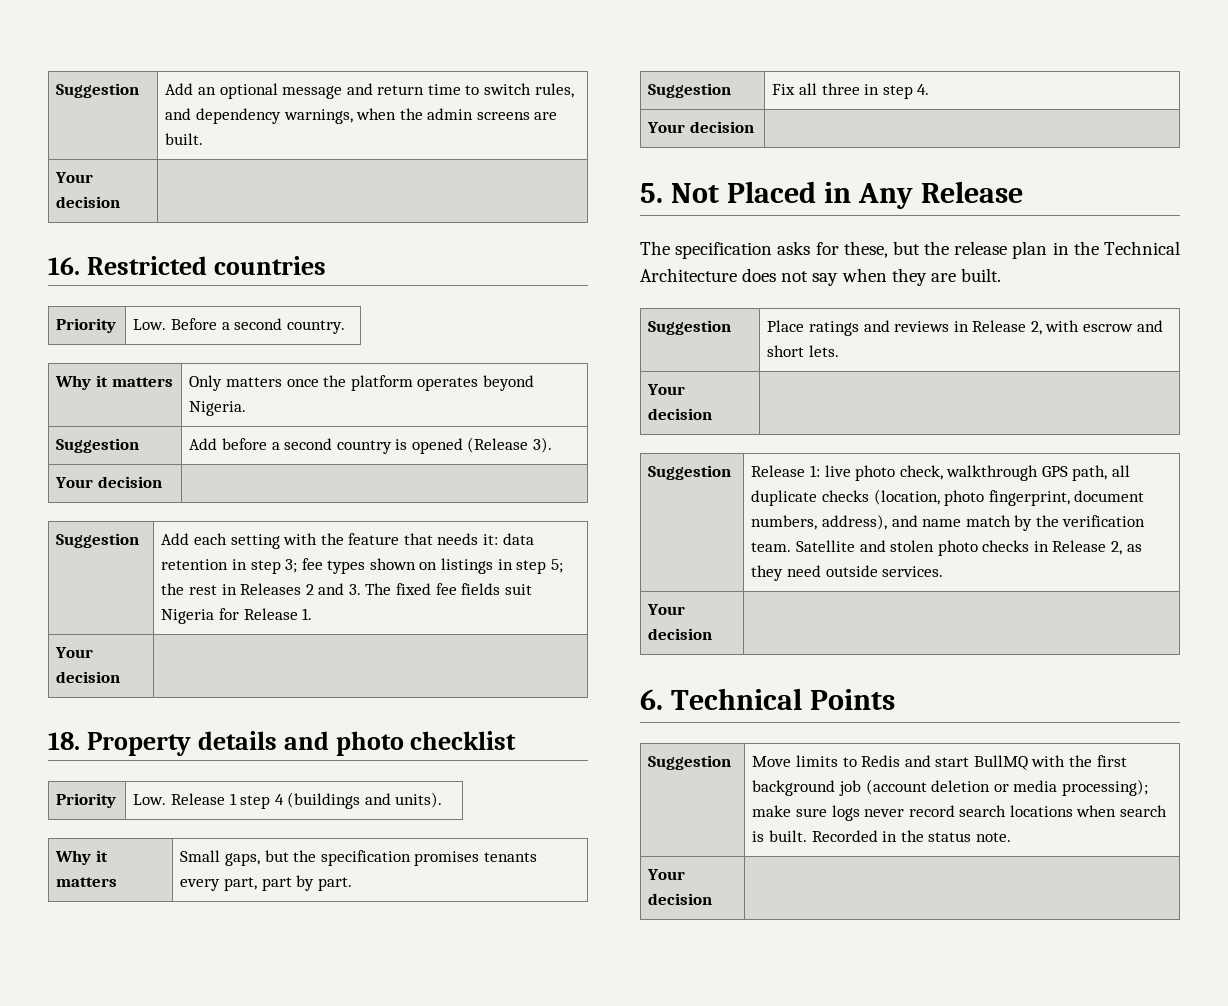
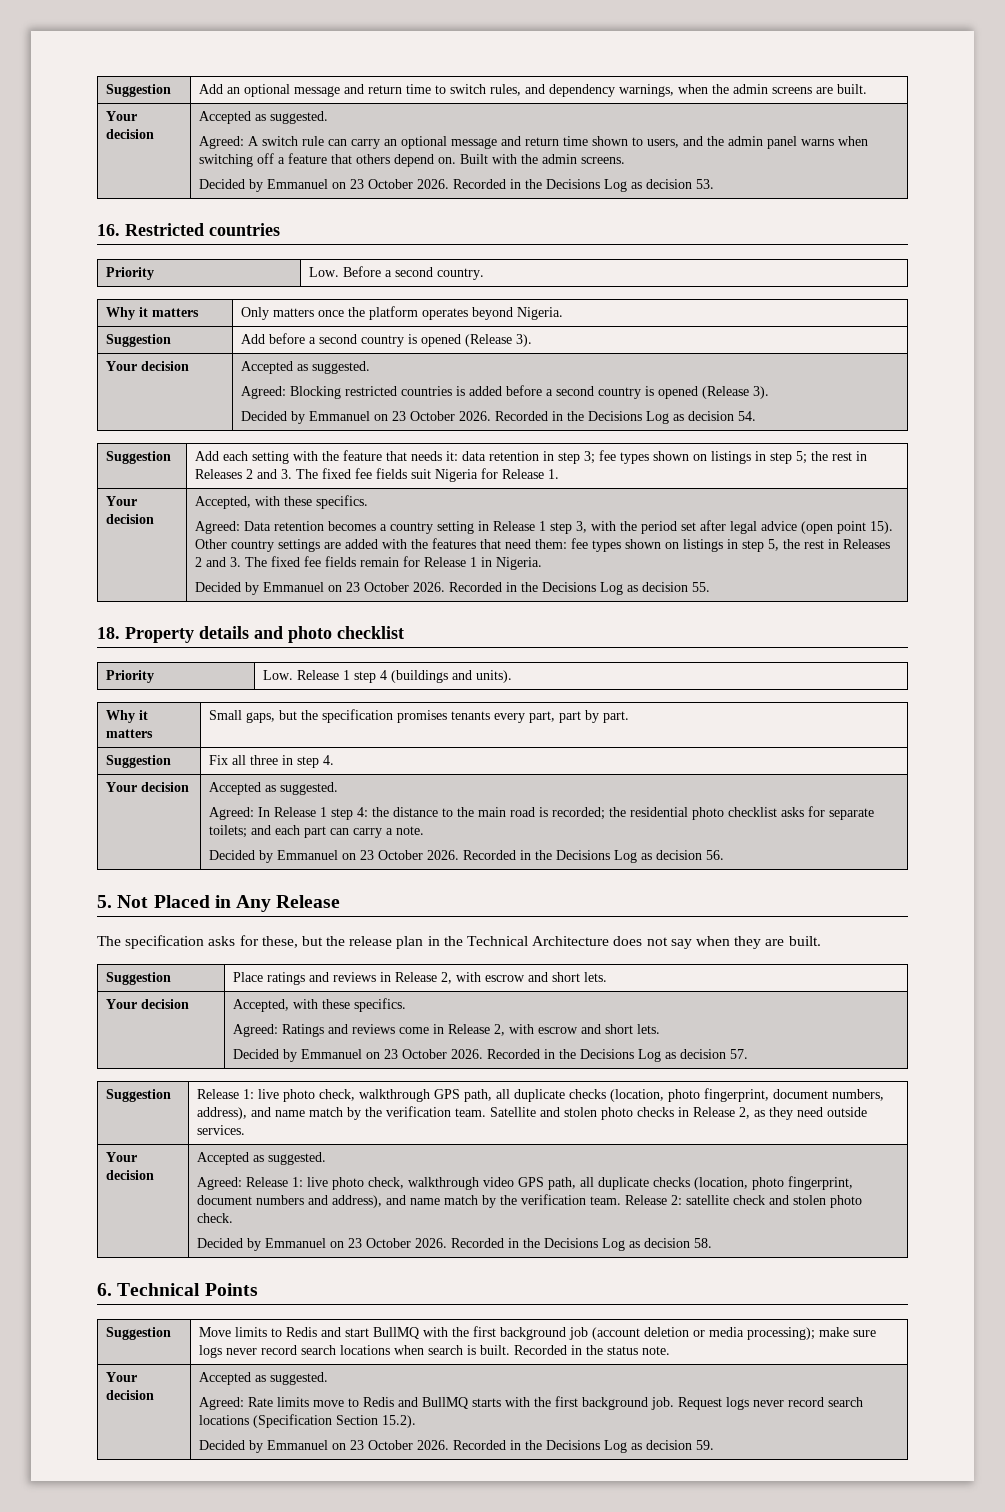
(121, 202) none -> [198,111,328,124] [198,136,868,149] [198,153,625,167] [198,179,714,192] Accepted as suggested. // Agreed: A switch rule can carry an optional message and return time shown to users, and the admin panel warns when switching off a feature that others depend on. Built with the admin screens. // Decided by Emmanuel on 23 October 2026. Recorded in the Decisions Log as decision 53.
(162, 482) none -> [240,361,370,374] [240,385,769,399] [240,411,756,424] Accepted as suggested. // Agreed: Blocking restricted countries is added before a second country is opened (Release 3). // Decided by Emmanuel on 23 October 2026. Recorded in the Decisions Log as decision 54.
(121, 677) none -> [194,495,368,509] [194,520,893,534] [194,538,890,552] [194,556,542,570] [194,582,710,595] Accepted, with these specifics. // Agreed: Data retention becomes a country setting in Release 1 step 3, with the period set after legal advice (open point 15). Other country settings are added with the features that need them: fee types shown on listings in step 5, the rest in Releases 2 and 3. The fixed fee fields remain for Release 1 in Nigeria. // Decided by Emmanuel on 23 October 2026. Recorded in the Decisions Log as decision 55.
(754, 127) none -> [208,782,338,795] [208,806,874,820] [208,825,424,838] [208,850,724,863] Accepted as suggested. // Agreed: In Release 1 step 4: the distance to the main road is recorded; the residential photo checklist asks for separate toilets; and each part can carry a note. // Decided by Emmanuel on 23 October 2026. Recorded in the Decisions Log as decision 56.
(713, 414) none -> [232,998,406,1012] [232,1024,660,1037] [232,1049,748,1062] Accepted, with these specifics. // Agreed: Ratings and reviews come in Release 2, with escrow and short lets. // Decided by Emmanuel on 23 October 2026. Recorded in the Decisions Log as decision 57.
(713, 634) none -> [196,1152,326,1165] [196,1176,853,1190] [196,1194,862,1208] [196,1213,233,1223] [196,1238,712,1251] Accepted as suggested. // Agreed: Release 1: live photo check, walkthrough video GPS path, all duplicate checks (location, photo fingerprint, document numbers and address), and name match by the verification team. Release 2: satellite check and stolen photo check. // Decided by Emmanuel on 23 October 2026. Recorded in the Decisions Log as decision 58.
(713, 899) none -> [198,1372,328,1385] [198,1396,863,1410] [198,1414,416,1428] [198,1440,714,1453] Accepted as suggested. // Agreed: Rate limits move to Redis and BullMQ starts with the first background job. Request logs never record search locations (Specification Section 15.2). // Decided by Emmanuel on 23 October 2026. Recorded in the Decisions Log as decision 59.

